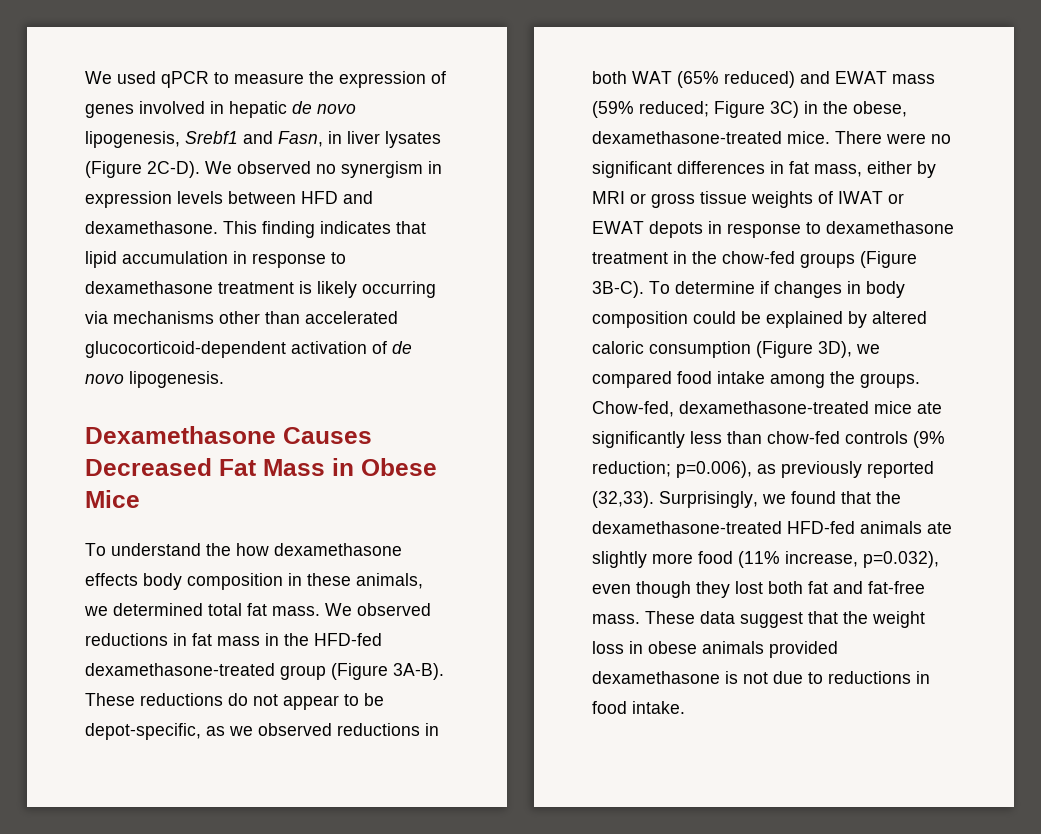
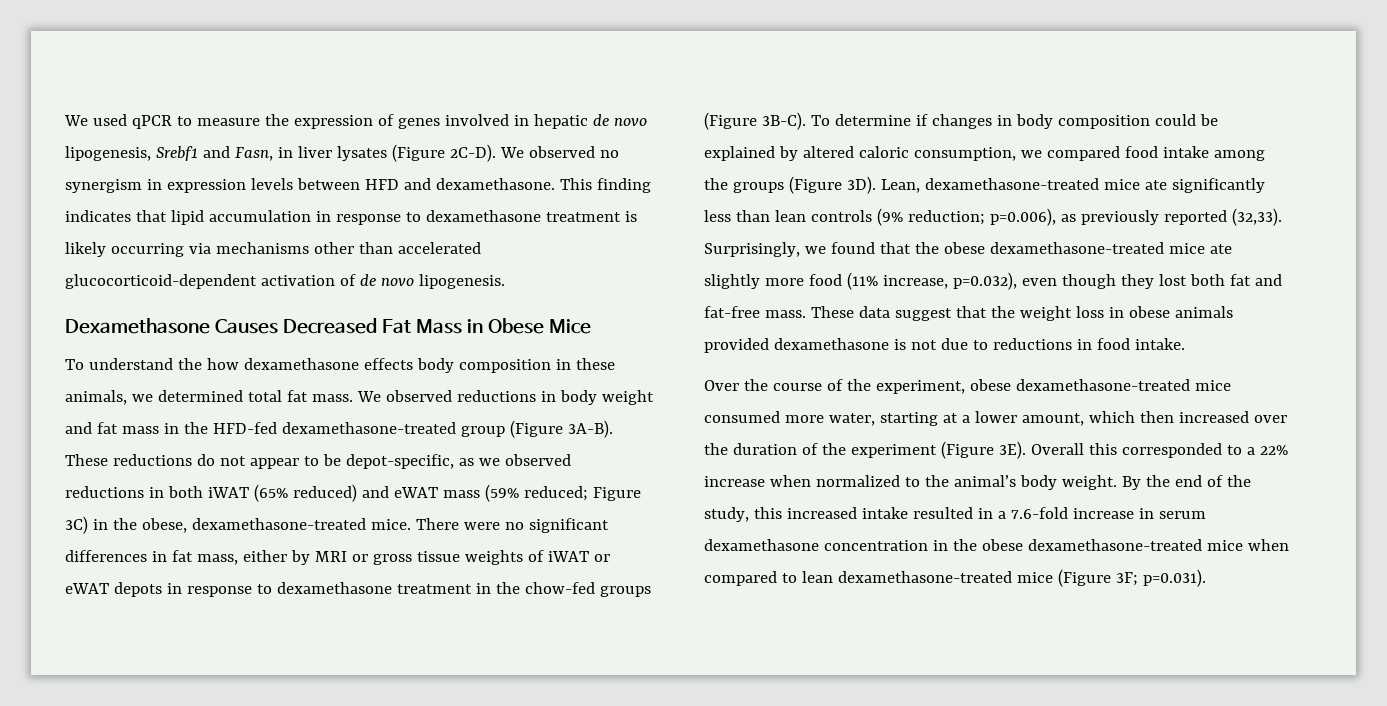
(187, 639) none -> [559,390,654,405] [65,422,92,434] body weight and
[632,71,672,84] WAT -> [207,487,249,498] iWAT
[835,71,887,84] EWAT -> [393,487,438,498] eWAT
[838,191,904,204] [592,221,644,234] IWAT or EWAT -> [547,551,610,562] [65,583,109,594] iWAT or eWAT
[649,341,852,358] consumption (Figure 3D), -> [913,147,1016,161] consumption,
[860,373,920,388] [592,401,674,417] groups. Chow-fed, -> [732,176,920,194] groups (Figure 3D). Lean,
[767,431,840,444] chow-fed -> [774,210,806,222] lean
[592,521,922,534] dexamethasone-treated HFD-fed animals -> [943,242,1205,254] obese dexamethasone-treated mice
(685, 707) none -> [704,379,1231,394] [704,411,1287,426] [704,441,1288,459] [704,475,1251,490] [704,507,1206,522] [704,539,1289,551] [704,569,1206,587] // Over the course of the experiment, obese dexamethasone-treated mice consumed more water, starting at a lower amount, which then increased over the duration of the experiment (Figure 3E). Overall this corresponded to a 22% increase when normalized to the animal’s body weight. By the end of the study, this increased intake resulted in a 7.6-fold increase in serum dexamethasone concentration in the obese dexamethasone-treated mice when compared to lean dexamethasone-treated mice (Figure 3F; p=0.031).

